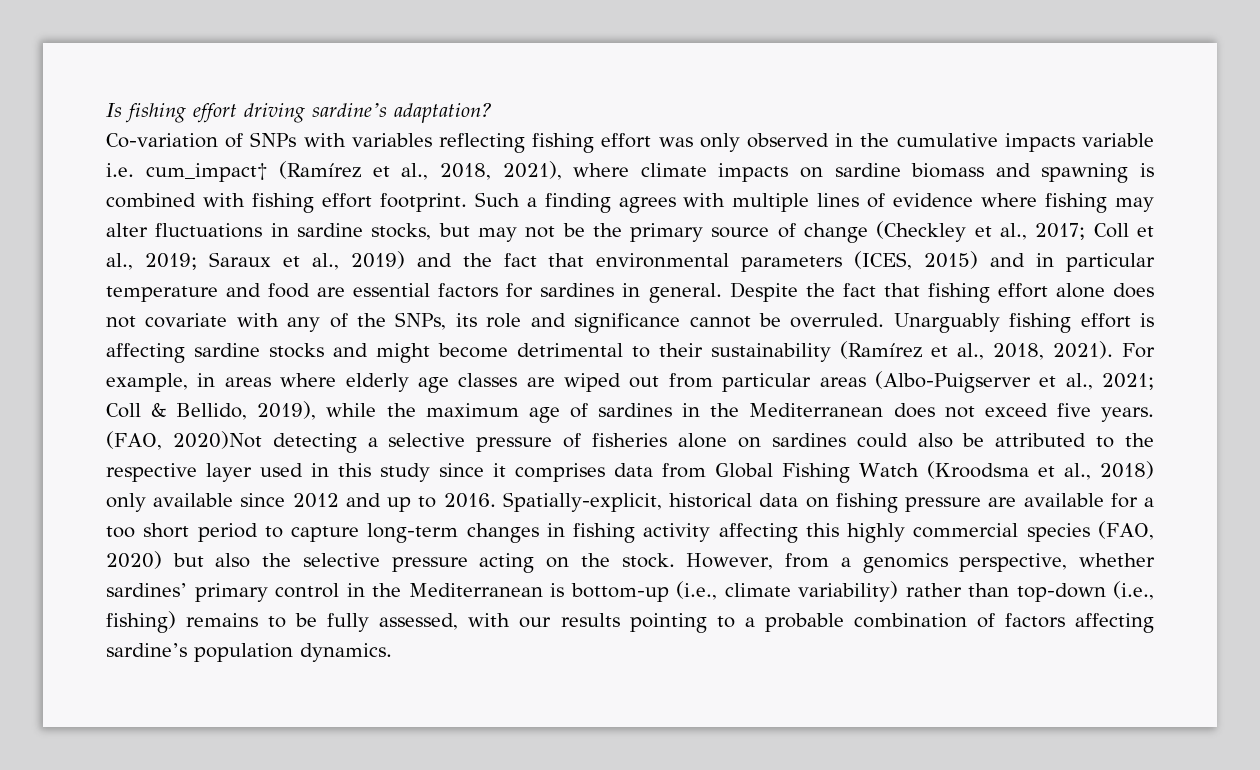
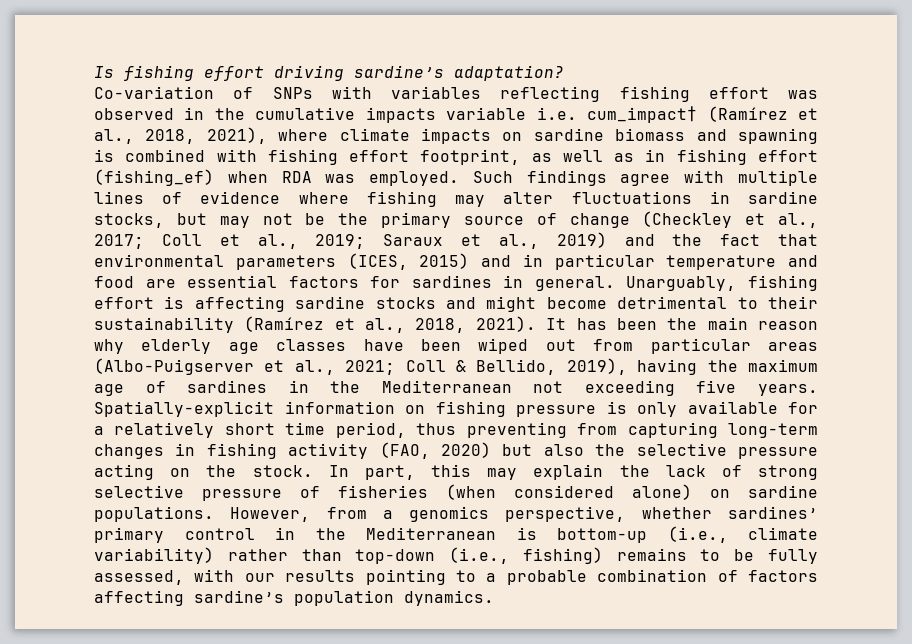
[699,133,740,152] only -> (818, 94) none
[379,192,676,213] footprint. Such a finding agrees -> [420,149,818,165] [94,169,671,186] footprint, as well as in fishing effort (fishing_ef) when RDA was employed. Such findings agree
[729,282,1154,303] [106,312,1000,333] Despite the fact that fishing effort alone does not covariate with any of the SNPs, its role and significance cannot be overruled. Unarguably -> [626,276,737,291] Unarguably,
[1122,343,1155,358] [106,373,337,392] For example, in areas where -> [546,317,819,330] [94,339,124,354] It has been the main reason why
[526,377,555,387] are -> [363,339,461,351] have been
[326,403,377,417] while -> [637,359,698,375] having
[893,403,1154,422] [106,431,1154,453] [106,461,1155,483] [106,492,799,512] does not exceed five years. (FAO, 2020)Not detecting a selective pressure of fisheries alone on sardines could also be attributed to the respective layer used in this study since it comprises data from Global Fishing Watch (Kroodsma et al., 2018) only available since 2012 and up to 2016. Spatially-explicit, historical data -> [533,380,818,396] [94,401,395,417] not exceeding five years. Spatially-explicit information
[988,497,1017,507] are -> [606,401,677,417] is only
[106,523,360,542] too short period to capture -> [114,422,718,438] relatively short time period, thus preventing from capturing
[718,523,1090,543] affecting this highly commercial species -> (369, 451) none
(675, 560) none -> [328,464,818,480] [94,484,818,501] [94,506,214,522] In part, this may explain the lack of strong selective pressure of fisheries (when considered alone) on sardine populations.

